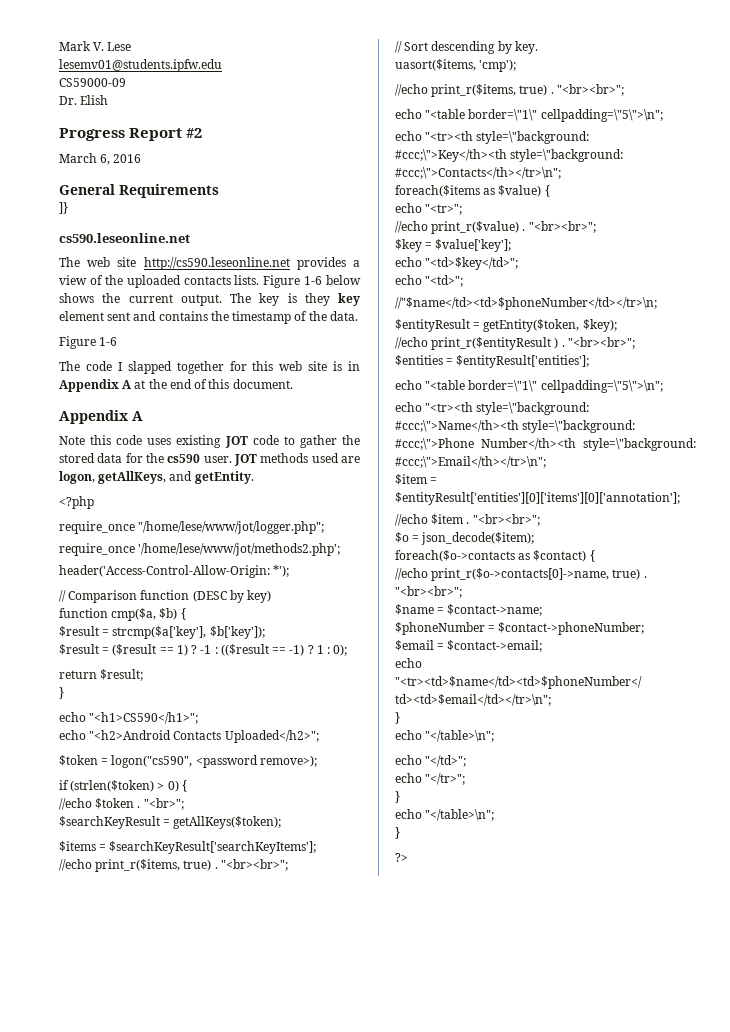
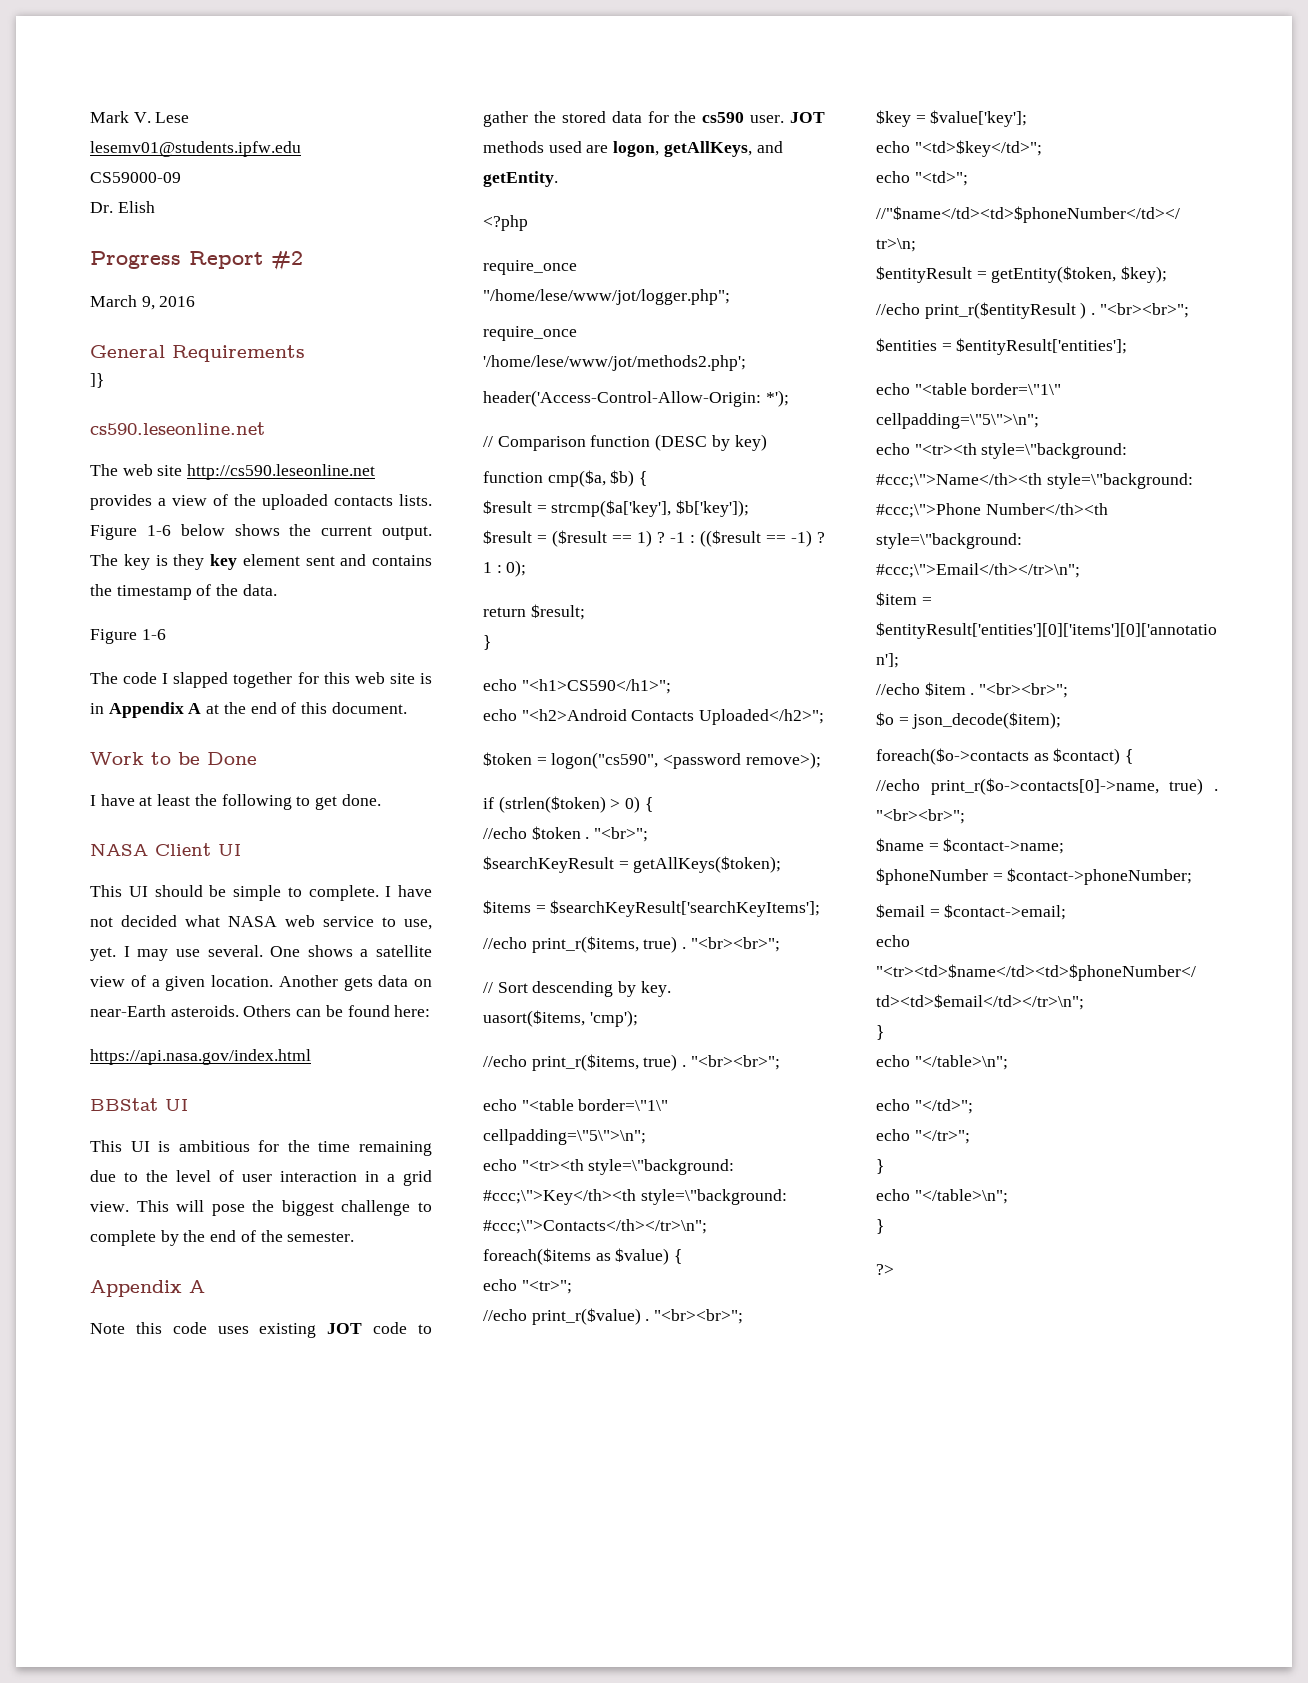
[100,154,111,165] 6, -> [141,296,155,310] 9,
(293, 384) none -> [90,752,257,765] [90,794,381,810] [90,843,241,856] [90,885,432,901] [90,915,432,930] [90,945,432,961] [90,975,432,991] [90,1005,431,1017] [90,1049,311,1065] [90,1098,188,1111] [90,1140,432,1156] [90,1170,432,1186] [90,1200,432,1216] [90,1230,355,1246] // Work to be Done // I have at least the following to get done. // NASA Client UI // This UI should be simple to complete. I have not decided what NASA web service to use, yet. I may use several. One shows a satellite view of a given location. Another gets data on near-Earth asteroids. Others can be found here: // https://api.nasa.gov/index.html // BBStat UI // This UI is ambitious for the time remaining due to the level of user interaction in a grid view. This will pose the biggest challenge to complete by the end of the semester.

